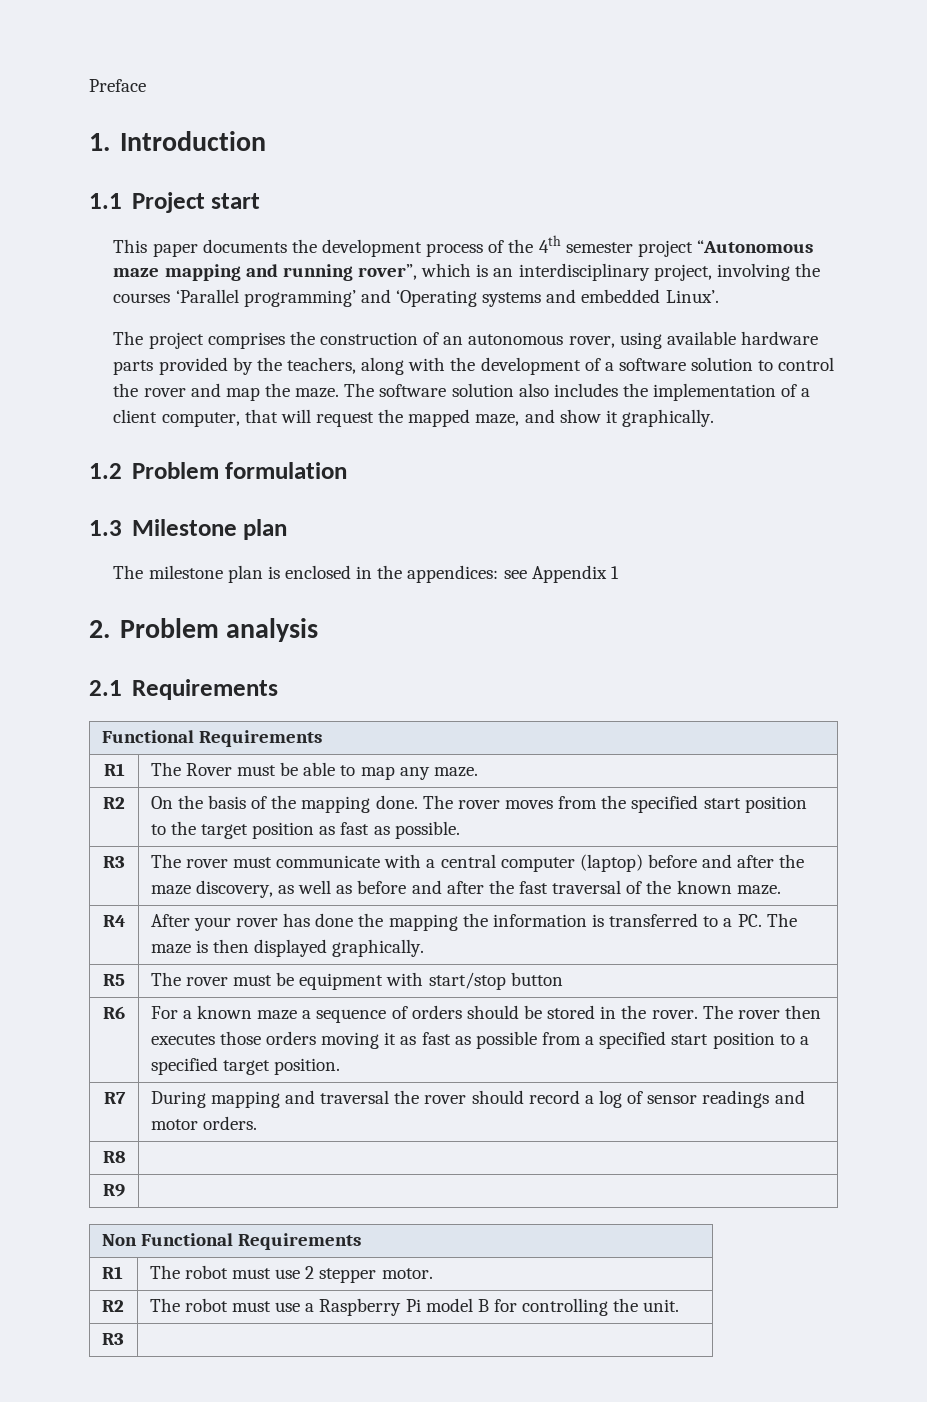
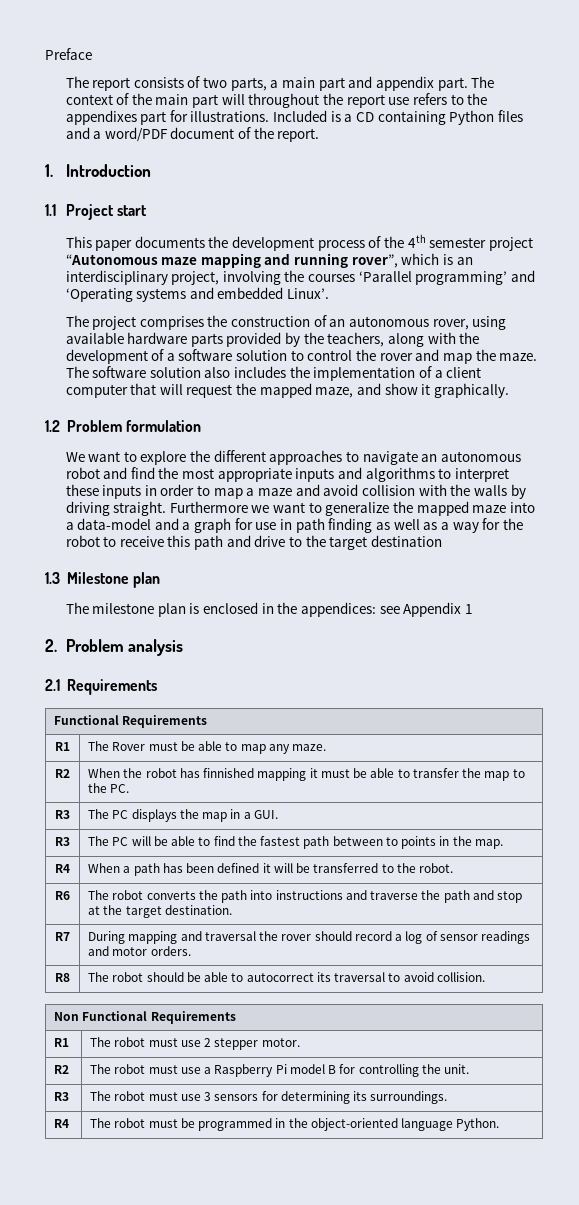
(146, 85) none -> [65,76,495,91] [65,93,488,108] [65,110,523,125] [65,127,320,142] // The report consists of two parts, a main part and appendix part. The context of the main part will throughout the report use refers to the appendixes part for illustrations. Included is a CD containing Python files and a word/PDF document of the report.
[161,412,240,427] computer, -> [65,384,128,398] computer
(348, 470) none -> [65,450,521,465] [65,467,509,482] [65,484,526,499] [65,501,535,516] [65,518,523,533] [65,535,442,550] // We want to explore the different approaches to navigate an autonomous robot and find the most appropriate inputs and algorithms to interpret these inputs in order to map a maze and avoid collision with the walls by driving straight. Furthermore we want to generalize the mapped maze into a data-model and a graph for use in path finding as well as a way for the robot to receive this path and drive to the target destination
[150,795,807,813] [150,821,460,839] [103,856,125,868] [150,854,805,872] [150,880,781,898] [102,915,126,927] [150,913,797,931] [150,939,425,957] [103,974,125,986] [150,972,563,990] [103,1006,125,1019] [150,1005,821,1023] [150,1031,809,1049] [150,1057,341,1075] On the basis of the mapping done. The rover moves from the specified start position to the target position as fast as possible. // R3 | The rover must communicate with a central computer (laptop) before and after the maze discovery, as well as before and after the fast traversal of the known maze. // R4 | After your rover has done the mapping the information is transferred to a PC. The maze is then displayed graphically. // R5 | The rover must be equipment with start/stop button // R6 | For a known maze a sequence of orders should be stored in the rover. The rover then executes those orders moving it as fast as possible from a specified start position to a specified target position. -> [88,768,525,781] [88,783,130,793] [55,810,70,819] [88,809,278,822] [55,837,70,846] [88,836,503,849] [55,864,70,873] [88,863,454,876] [55,891,70,900] [88,890,523,903] [88,905,232,918] When the robot has finnished mapping it must be able to transfer the map to the PC. // R3 | The PC displays the map in a GUI. // R3 | The PC will be able to find the fastest path between to points in the map. // R4 | When a path has been defined it will be transferred to the robot. // R6 | The robot converts the path into instructions and traverse the path and stop at the target destination.
[103,1184,125,1197] // R9 | -> [88,972,485,982] The robot should be able to autocorrect its traversal to avoid collision.
(124, 1339) none -> [90,1091,448,1104] [54,1119,70,1128] [90,1118,500,1131] The robot must use 3 sensors for determining its surroundings. // R4 | The robot must be programmed in the object-oriented language Python.

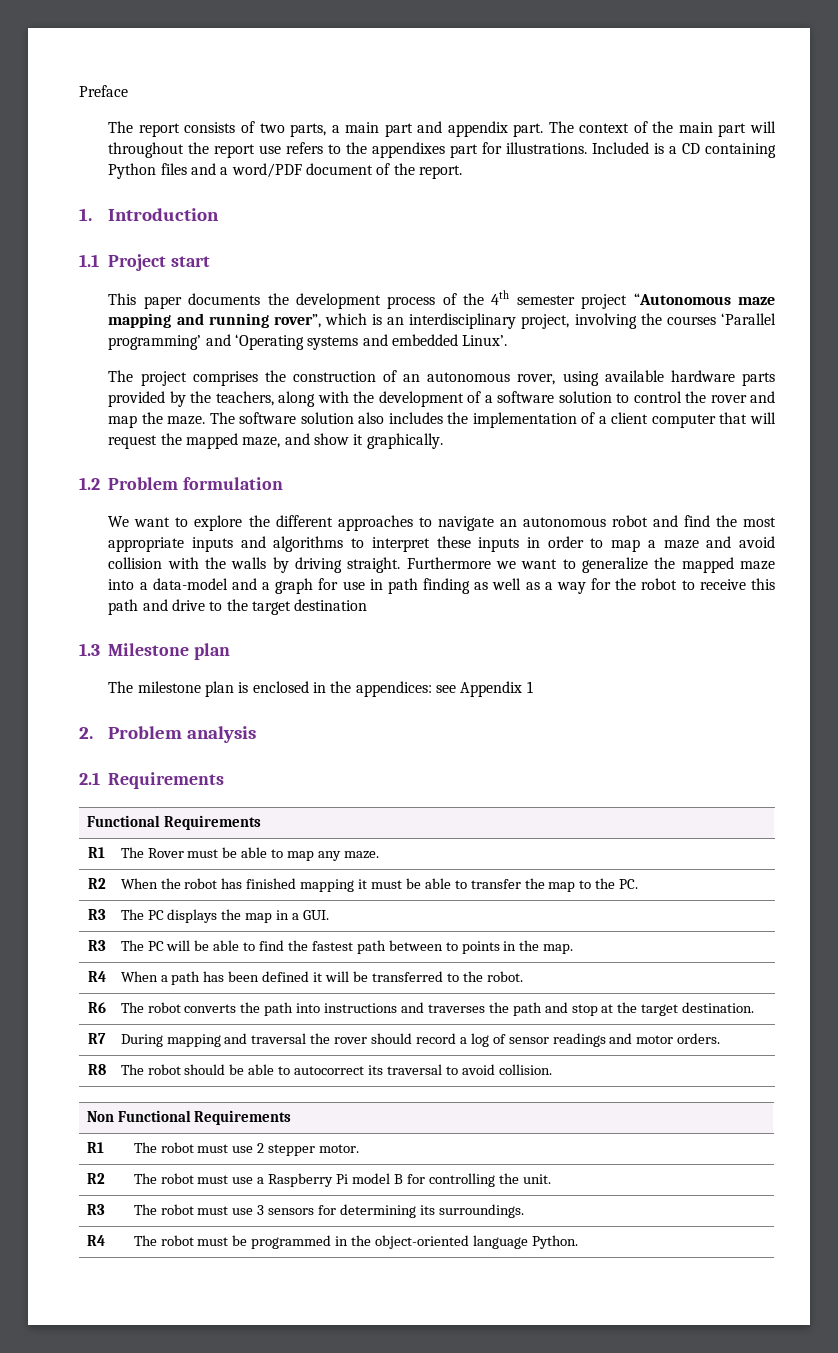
[203,768,255,778] finnished -> [246,878,297,889] finished
[370,891,419,900] traverse -> [427,1004,485,1013] traverses

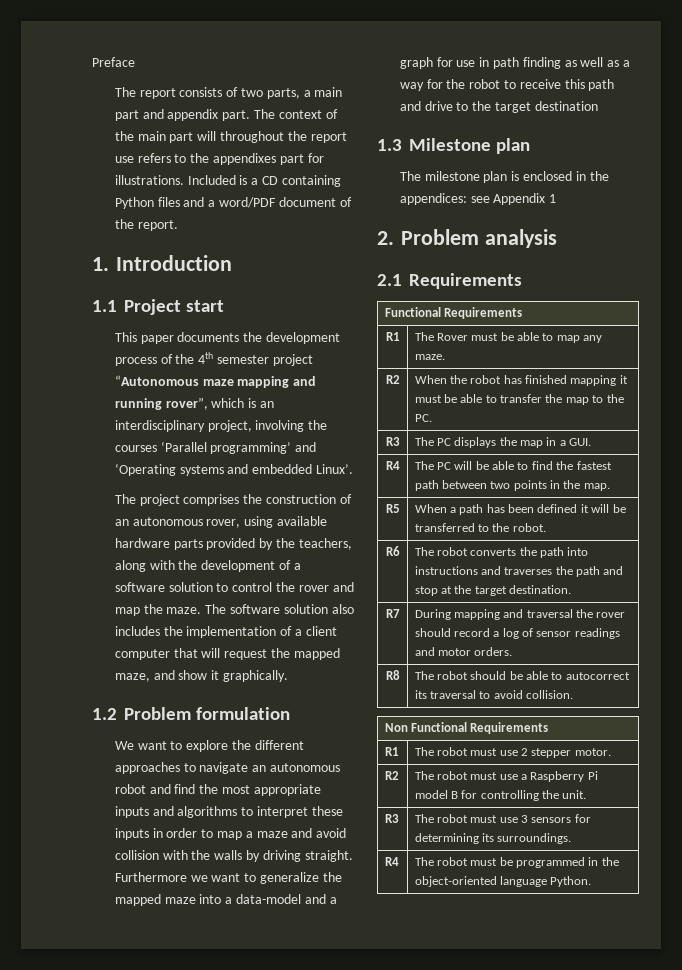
[87,940,106,951] R3 -> [385,461,400,470] R4
[445,942,458,951] to -> [490,481,511,489] two
[87,971,106,982] R4 -> [385,504,400,513] R5

